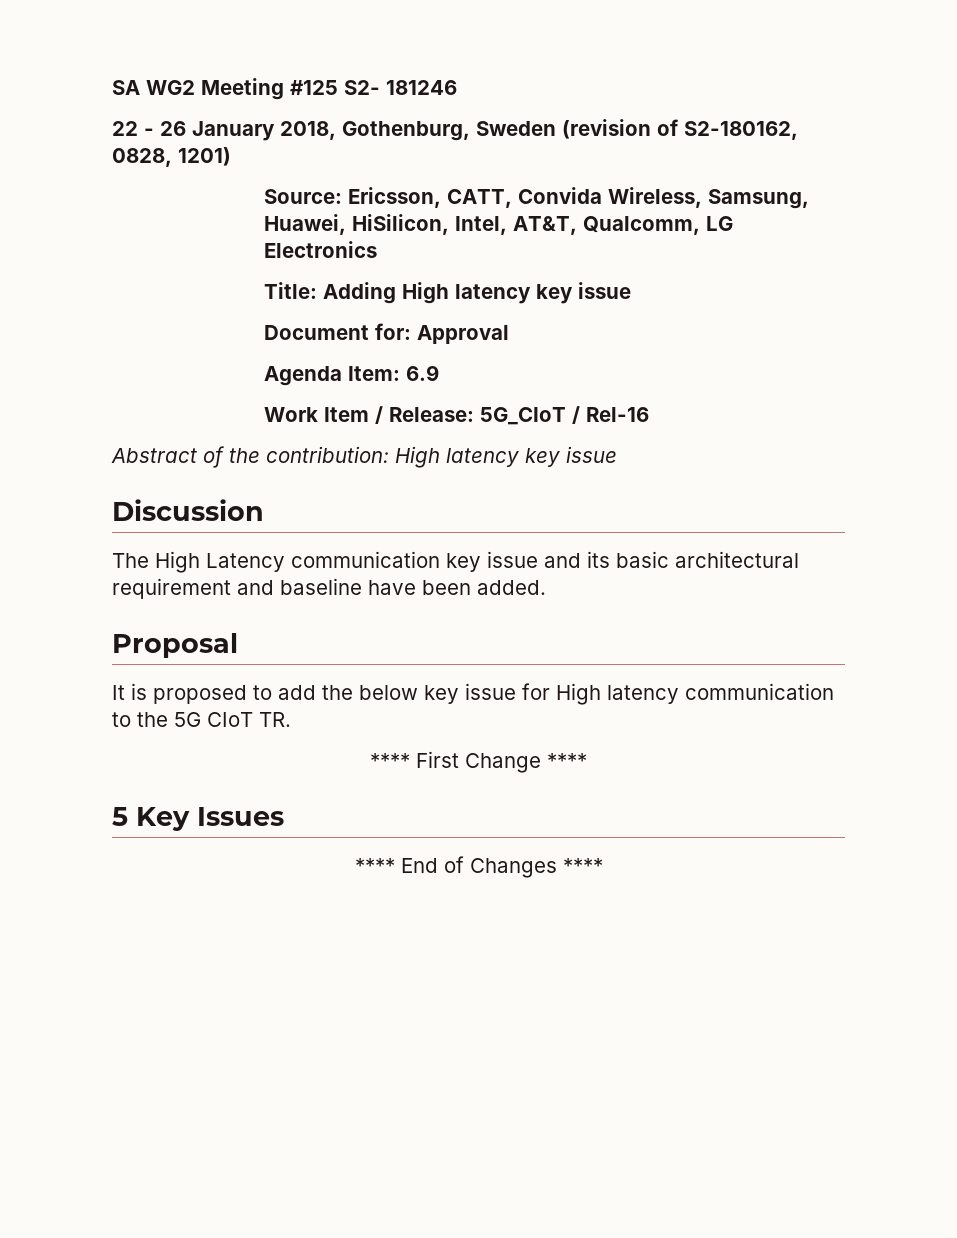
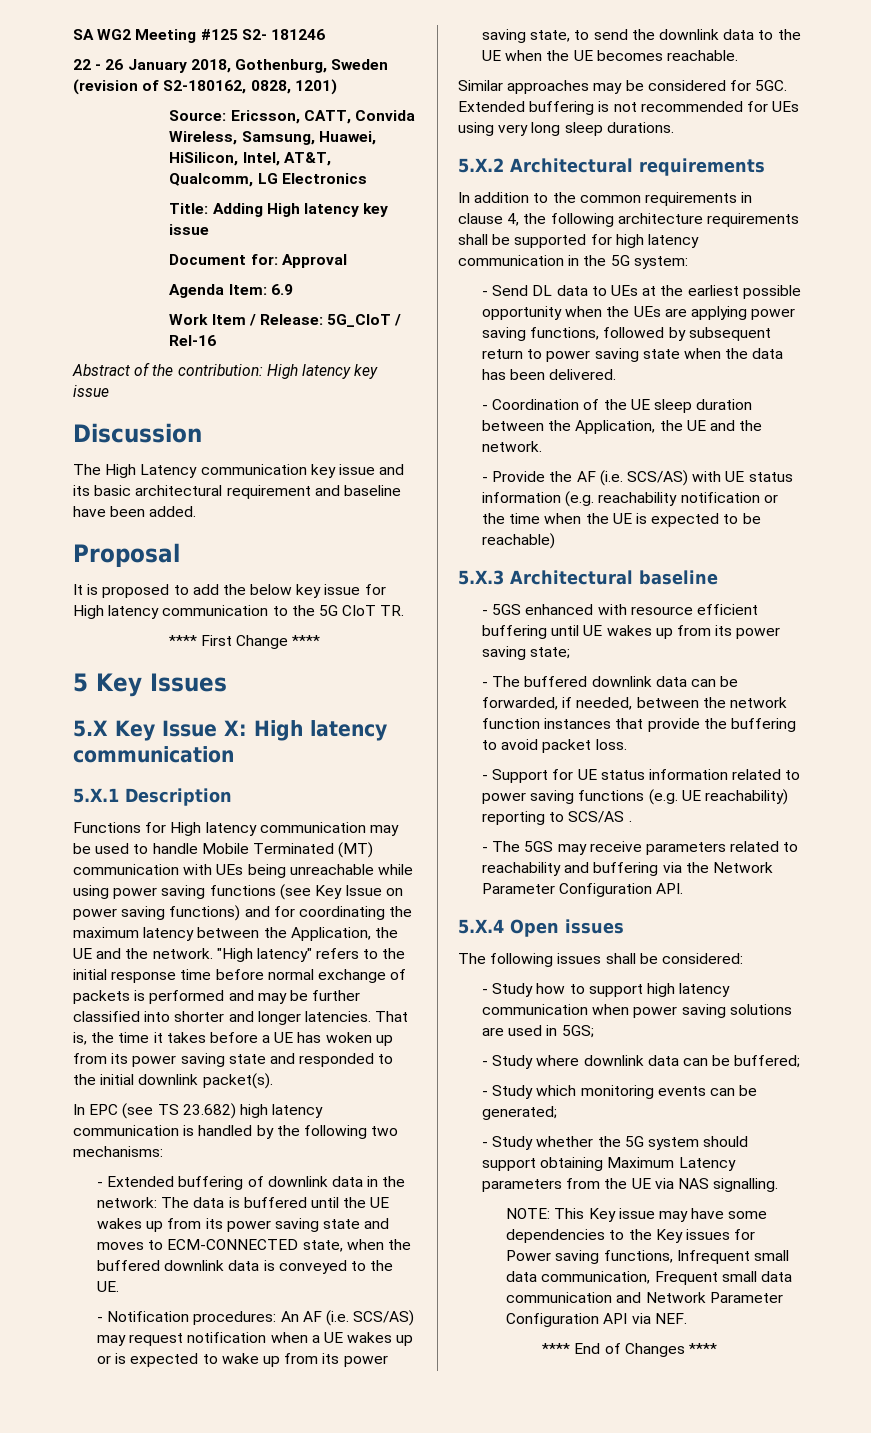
(284, 816) none -> [73,720,387,741] [73,746,234,763] [73,788,232,806] [73,822,399,836] [73,842,374,858] [73,864,413,878] [73,884,404,900] [73,905,413,921] [73,927,398,941] [73,948,406,962] [73,969,407,983] [73,990,361,1004] [73,1011,409,1025] [73,1032,393,1046] [73,1053,394,1067] [73,1073,273,1089] [73,1103,324,1119] [73,1125,399,1139] [73,1146,163,1157] [97,1176,406,1190] [97,1197,390,1208] [97,1218,390,1232] [97,1239,412,1252] [97,1260,394,1274] [97,1281,120,1292] [97,1310,415,1326] [97,1332,414,1346] [97,1353,388,1367] [482,29,801,43] [482,50,739,61] [458,80,788,94] [458,101,800,115] [458,122,674,136] [458,158,765,176] [458,192,753,206] [458,213,799,227] [458,234,699,248] [458,255,688,269] [482,285,801,299] [482,306,796,320] [482,327,771,341] [482,348,784,362] [482,369,617,380] [482,399,753,413] [482,420,763,434] [482,441,543,452] [482,470,793,486] [482,491,778,507] [482,513,761,527] [482,533,556,549] [458,570,718,585] [482,604,759,615] [482,625,781,639] [482,646,571,660] [482,676,739,687] [482,697,788,710] [482,718,797,732] [482,739,627,753] [482,769,801,783] [482,789,789,805] [482,811,632,825] [482,841,799,855] [482,862,774,876] [482,883,684,897] [458,919,624,937] [458,953,743,967] [482,983,731,997] [482,1004,792,1018] [482,1025,594,1038] [482,1055,801,1069] [482,1085,758,1099] [482,1106,558,1120] [482,1136,749,1150] [482,1157,736,1171] [482,1178,779,1192] [506,1208,768,1222] [506,1229,756,1243] [506,1250,789,1264] [506,1271,792,1285] [506,1292,783,1303] [506,1313,687,1327] // 5.X Key Issue X: High latency communication // 5.X.1 Description // Functions for High latency communication may be used to handle Mobile Terminated (MT) communication with UEs being unreachable while using power saving functions (see Key Issue on power saving functions) and for coordinating the maximum latency between the Application, the UE and the network. "High latency" refers to the initial response time before normal exchange of packets is performed and may be further classified into shorter and longer latencies. That is, the time it takes before a UE has woken up from its power saving state and responded to the initial downlink packet(s). // In EPC (see TS 23.682) high latency communication is handled by the following two mechanisms: // - Extended buffering of downlink data in the network: The data is buffered until the UE wakes up from its power saving state and moves to ECM-CONNECTED state, when the buffered downlink data is conveyed to the UE. // - Notification procedures: An AF (i.e. SCS/AS) may request notification when a UE wakes up or is expected to wake up from its power saving state, to send the downlink data to the UE when the UE becomes reachable. // Similar approaches may be considered for 5GC. Extended buffering is not recommended for UEs using very long sleep durations. // 5.X.2 Architectural requirements // In addition to the common requirements in clause 4, the following architecture requirements shall be supported for high latency communication in the 5G system: // - Send DL data to UEs at the earliest possible opportunity when the UEs are applying power saving functions, followed by subsequent return to power saving state when the data has been delivered. // - Coordination of the UE sleep duration between the Application, the UE and the network. // - Provide the AF (i.e. SCS/AS) with UE status information (e.g. reachability notification or the time when the UE is expected to be reachable) // 5.X.3 Architectural baseline // - 5GS enhanced with resource efficient buffering until UE wakes up from its power saving state; // - The buffered downlink data can be forwarded, if needed, between the network function instances that provide the buffering to avoid packet loss. // - Support for UE status information related to power saving functions (e.g. UE reachability) reporting to SCS/AS . // - The 5GS may receive parameters related to reachability and buffering via the Network Parameter Configuration API. // 5.X.4 Open issues // The following issues shall be considered: // - Study how to support high latency communication when power saving solutions are used in 5GS; // - Study where downlink data can be buffered; // - Study which monitoring events can be generated; // - Study whether the 5G system should support obtaining Maximum Latency parameters from the UE via NAS signalling. // NOTE: This Key issue may have some dependencies to the Key issues for Power saving functions, Infrequent small data communication, Frequent small data communication and Network Parameter Configuration API via NEF.

